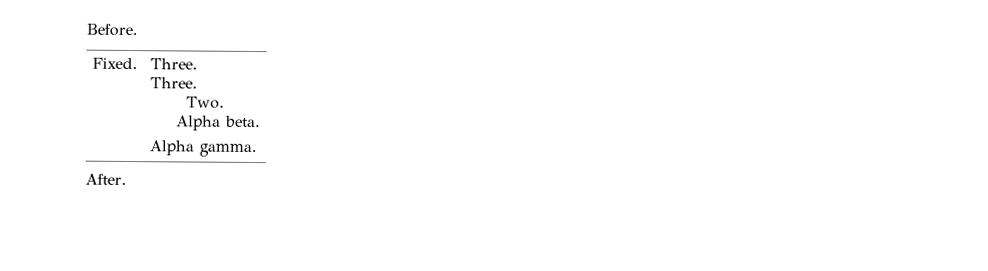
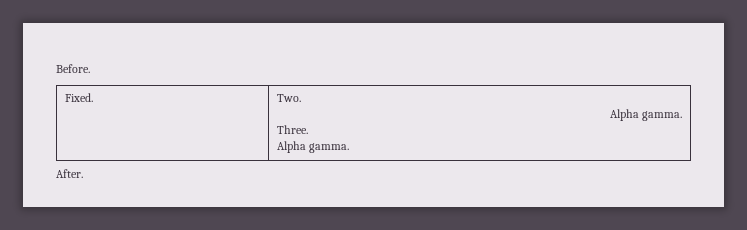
[150,58,199,70] [150,77,199,89] Three. // Three. // -> (93, 97) none
[224,115,261,128] beta. -> [642,111,683,121] [276,125,308,134] gamma. // Three.

